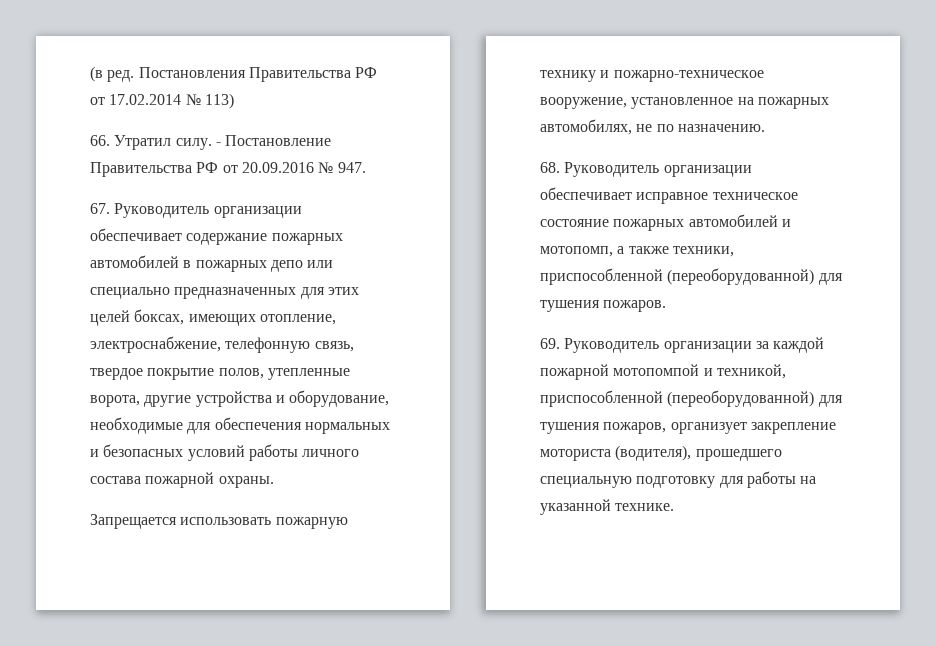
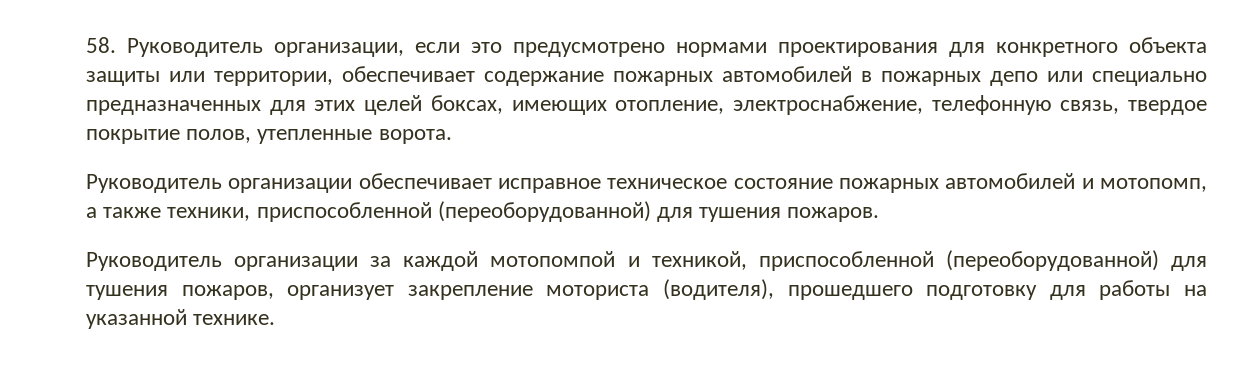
[90,66,378,82] [90,93,234,109] [90,135,332,150] [90,162,366,177] [90,203,302,218] (в ред. Постановления Правительства РФ от 17.02.2014 № 113) // 66. Утратил силу. - Постановление Правительства РФ от 20.09.2016 № 947. // 67. Руководитель организации -> [86,37,1207,57] [86,71,333,86] 58. Руководитель организации, если это предусмотрено нормами проектирования для конкретного объекта защиты или территории,
[90,390,390,407] [90,417,390,434] [90,444,360,461] [90,472,274,488] [90,514,348,529] [540,70,764,82] [540,97,829,109] [540,119,765,135] [540,162,560,173] ворота, другие устройства и оборудование, необходимые для обеспечения нормальных и безопасных условий работы личного состава пожарной охраны. // Запрещается использовать пожарную технику и пожарно-техническое вооружение, установленное на пожарных автомобилях, не по назначению. // 68. -> [378,129,452,144] ворота. //
[540,338,560,349] 69. -> (880, 214) none
[540,364,609,380] пожарной -> (479, 261) none
[540,476,632,488] специальную -> (913, 292) none

